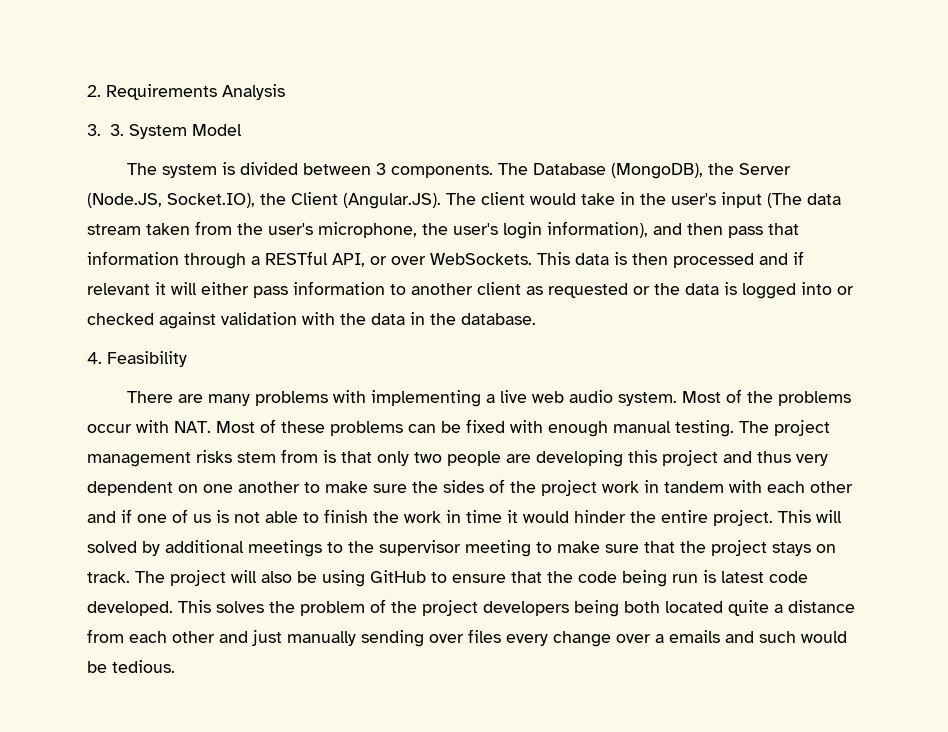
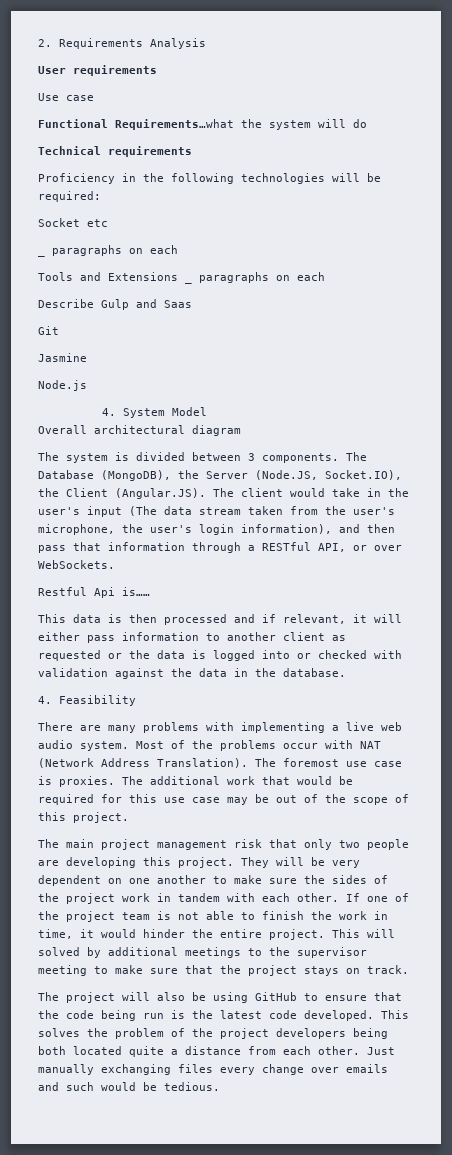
[87,124,125,136] 3. 3. -> [38,65,157,76] [38,93,94,101] [38,119,367,130] [38,146,192,157] [38,173,381,184] [38,191,101,202] [38,218,108,227] [38,245,178,257] [38,272,178,281] [185,272,325,284] [38,299,192,310] [38,326,59,335] [38,353,87,362] [38,380,87,391] [101,408,116,416] User requirements // Use case // Functional Requirements…what the system will do // Technical requirements // Proficiency in the following technologies will be required: // Socket etc // _ paragraphs on each // Tools and Extensions _ paragraphs on each // Describe Gulp and Saas // Git // Jasmine // Node.js // 4.
(243, 130) none -> [38,425,241,436] // Overall architectural diagram
(532, 259) none -> [38,587,150,598] // Restful Api is…… //
[87,283,150,295] relevant -> [283,614,346,624] relevant,
[159,312,335,329] against validation with -> [374,650,402,659] [38,668,164,679] with validation against
[174,419,830,437] [87,449,336,467] NAT. Most of these problems can be fixed with enough manual testing. The project management risks stem from is -> [360,741,381,749] [38,758,402,768] [38,776,353,787] [38,794,409,805] [38,812,129,823] [38,839,262,850] NAT (Network Address Translation). The foremost use case is proxies. The additional work that would be required for this use case may be out of the scope of this project. // The main project management risk
[662,450,791,466] project and thus -> [178,857,325,868] project. They will be
[810,481,853,493] [87,509,211,523] other and if one of us -> [297,893,409,902] [38,911,150,922] other. If one of the project team
[466,510,502,523] time -> [38,929,73,939] time,
(130, 577) none -> (409, 969) //
(716, 576) none -> [192,1010,213,1019] the
[172,630,464,647] other and just manually sending over -> [318,1046,395,1055] [38,1064,171,1075] other. Just manually exchanging
[655,634,664,643] a -> (339, 1070) none

